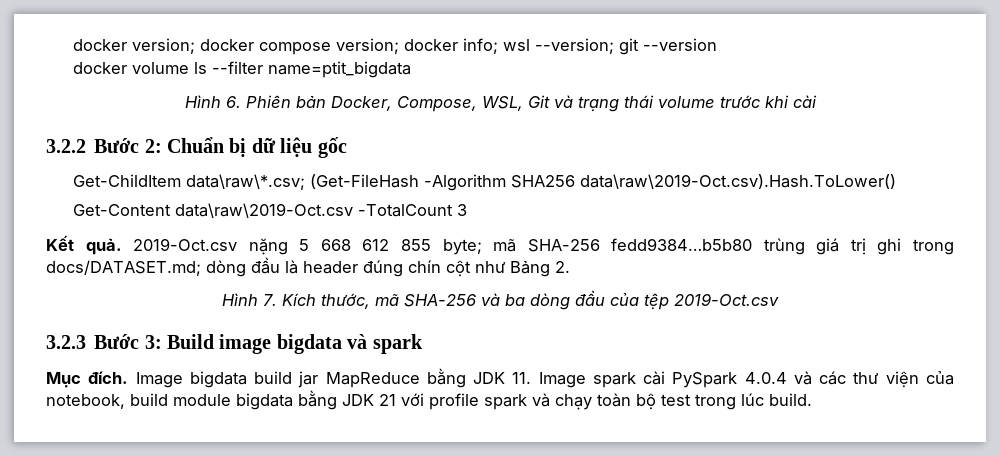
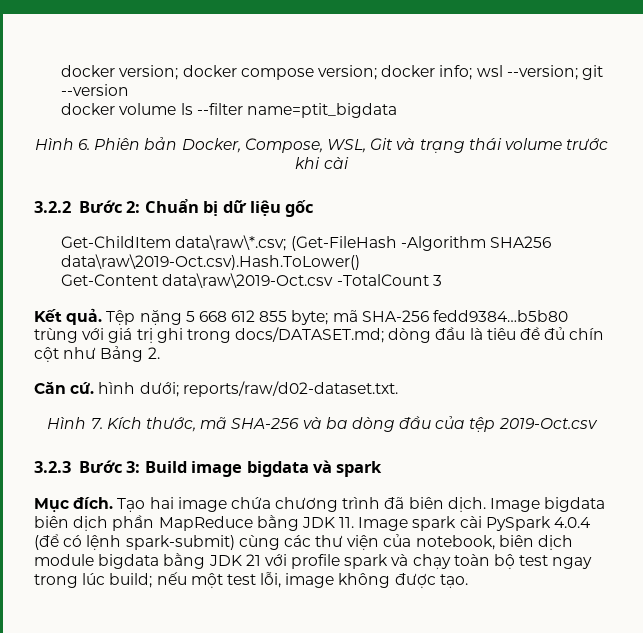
[133,238,238,251] 2019-Oct.csv -> [106,310,136,325] Tệp
(805, 246) none -> [82,328,105,340] với
[303,260,403,277] header đúng -> [486,327,566,340] tiêu đề đủ
(570, 267) none -> [34,381,398,397] // Căn cứ. hình dưới; reports/raw/d02-dataset.txt.
[135,371,319,388] Image bigdata build jar -> [117,497,606,512] [34,515,155,531] Tạo hai image chứa chương trình đã biên dịch. Image bigdata biên dịch phần
[793,371,812,385] và -> [34,534,280,550] (để có lệnh spark-submit) cùng
[130,393,168,406] build -> [498,535,574,550] biên dịch
(691, 400) none -> [552,557,593,569] ngay
[769,393,812,406] build. -> [109,572,468,588] build; nếu một test lỗi, image không được tạo.

